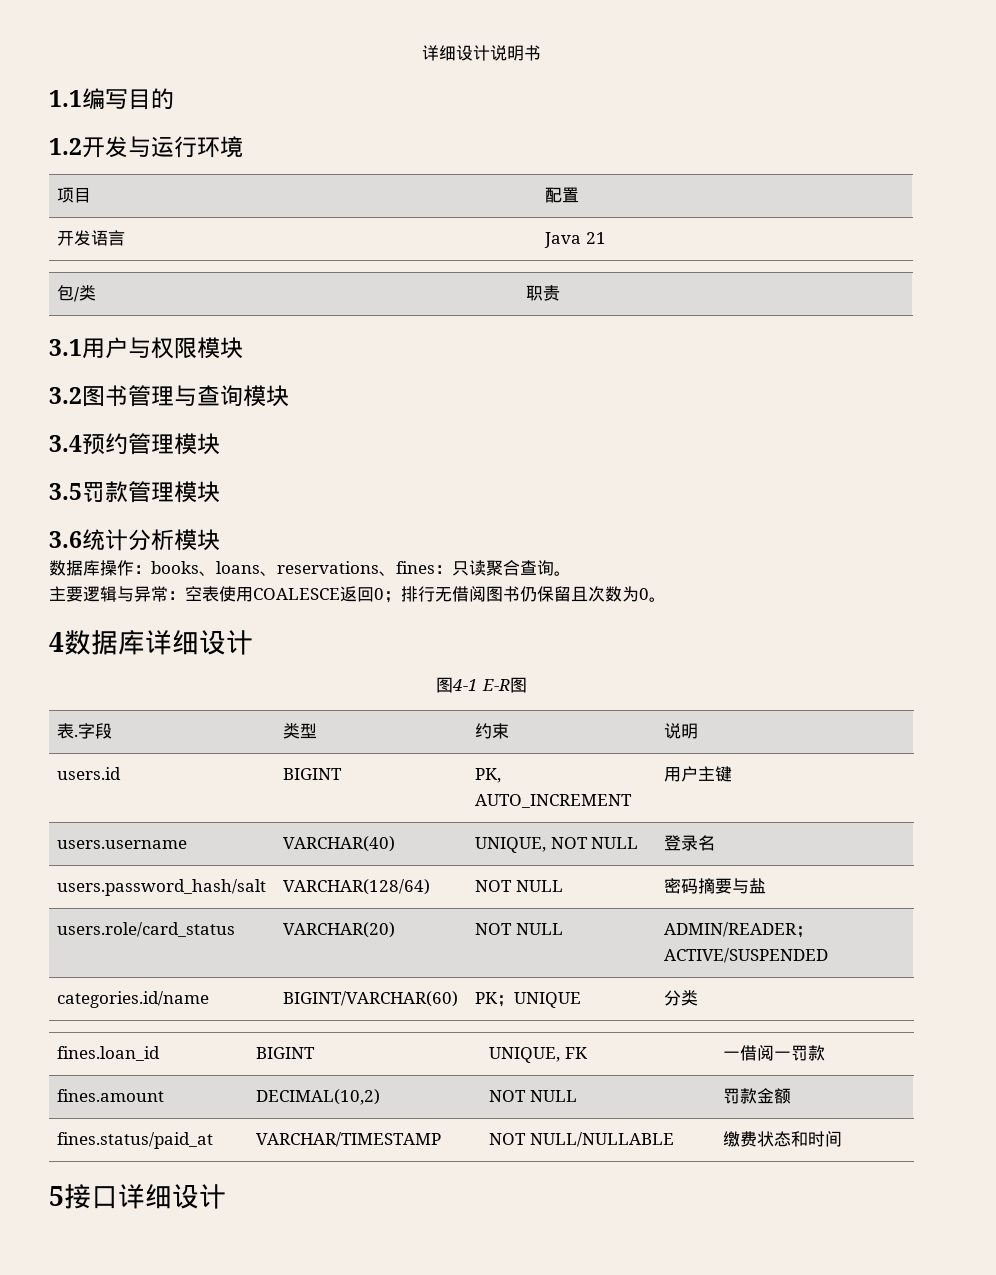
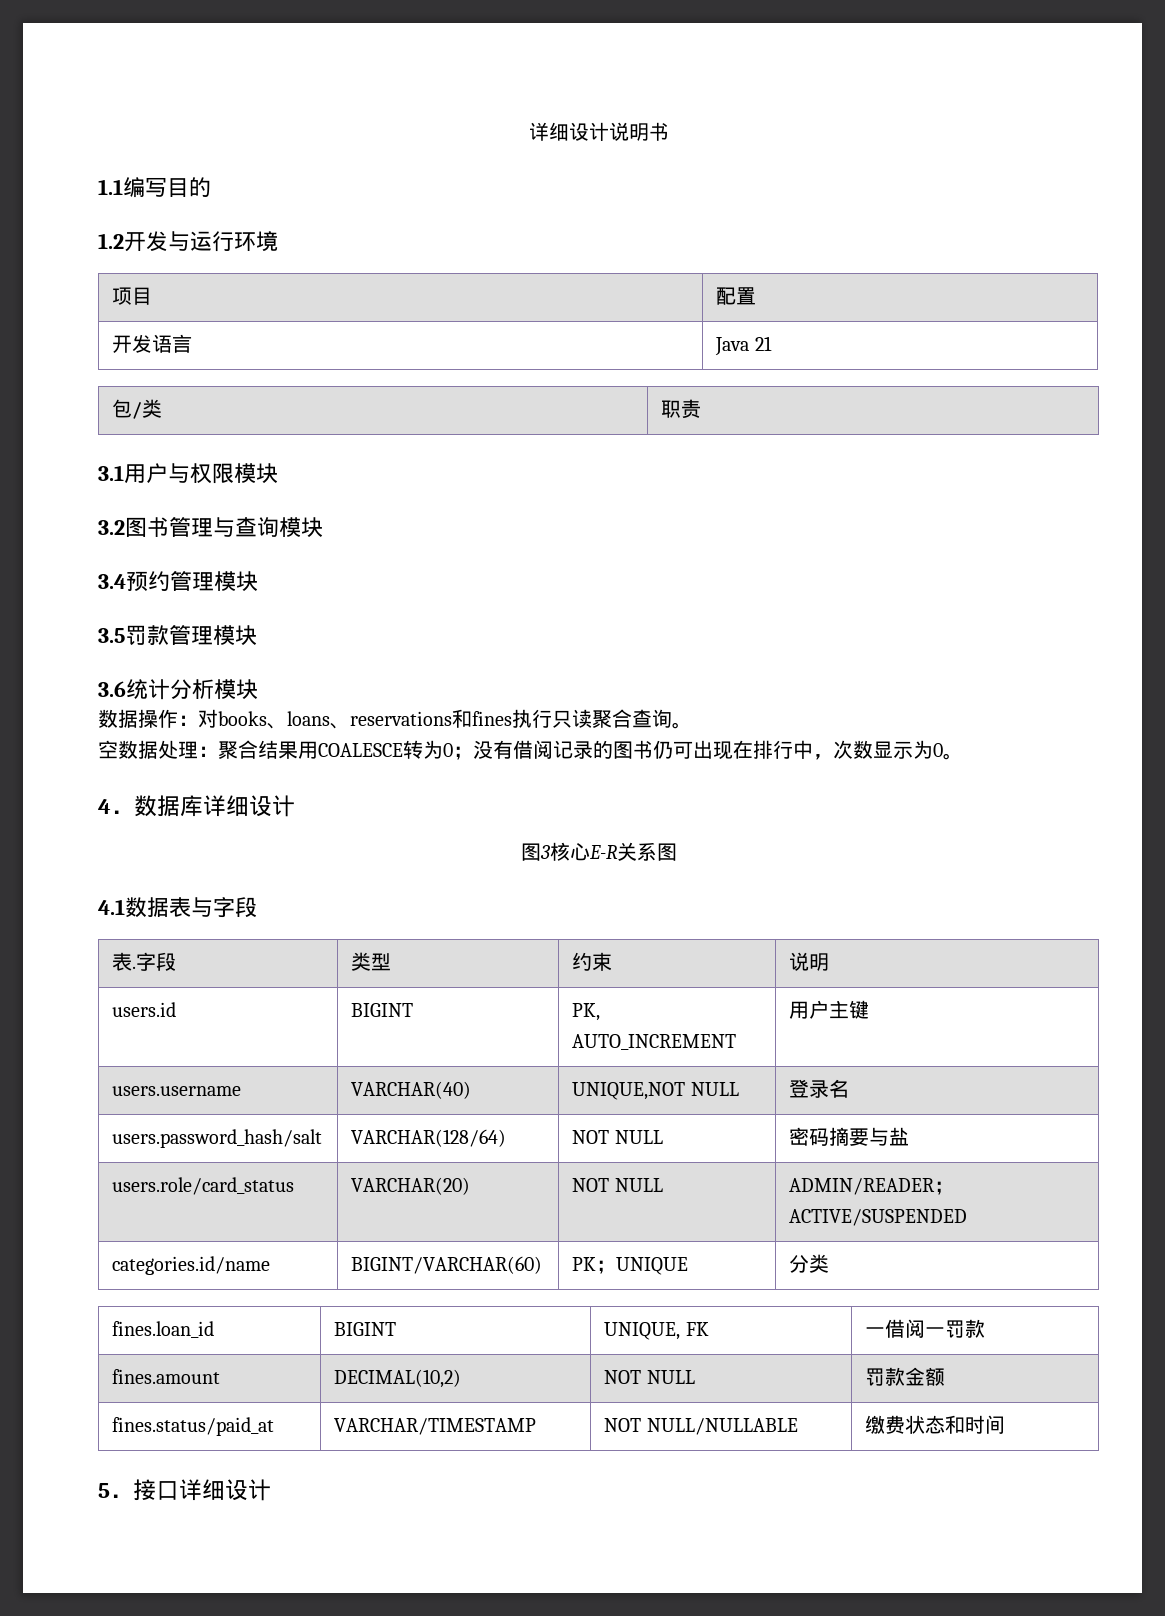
[83,560,151,576] 库操作： -> [138,709,218,728] 操作：对
[379,561,452,576] 、fines： -> [452,709,552,728] 和fines执行
[49,586,622,603] 主要逻辑与异常：空表使用COALESCE返回0；排行无借阅图书仍保留且次数 -> [98,740,913,760] 空数据处理：聚合结果用COALESCE转为0；没有借阅记录的图书仍可出现在排行中，次数显示
(64, 642) none -> [111,810,134,814] ．
[452,677,527,693] 4-1 E-R图 -> [539,842,677,861] [98,897,257,918] 3核心E-R关系图 // 4.1数据表与字段
[475,837,588,853] UNIQUE, NOT -> [572,1082,686,1100] UNIQUE,NOT
(64, 1196) none -> [110,1494,133,1498] ．

